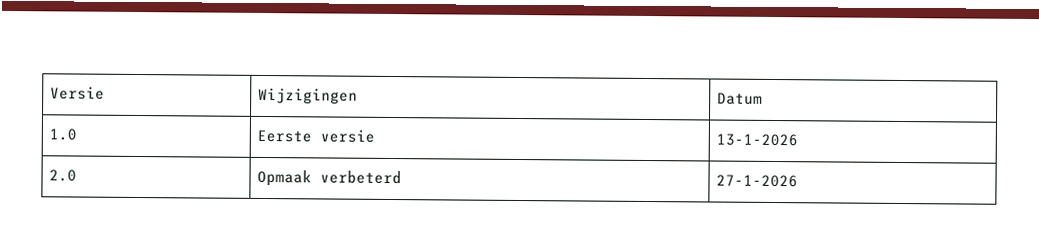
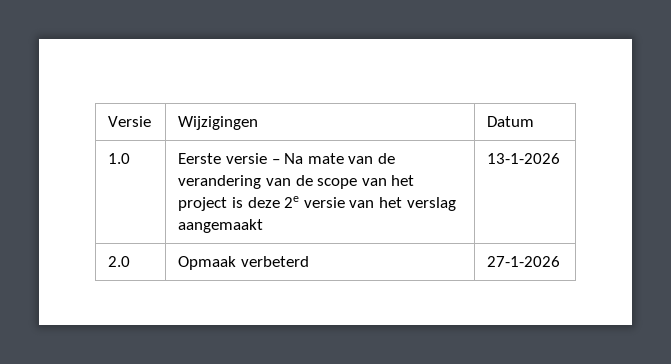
(376, 136) none -> [271,153,395,164] [178,175,415,189] [178,196,456,211] [178,219,264,233] – Na mate van de verandering van de scope van het project is deze 2e versie van het verslag aangemaakt

